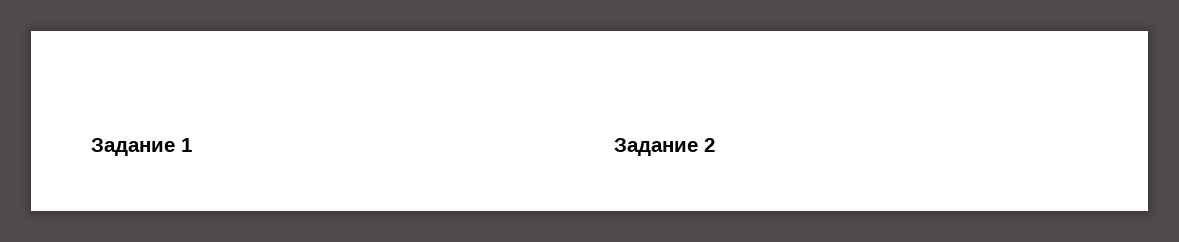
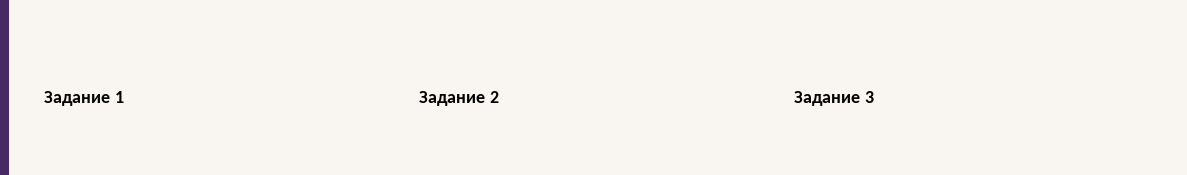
(715, 145) none -> [794,91,874,106] // Задание 3

